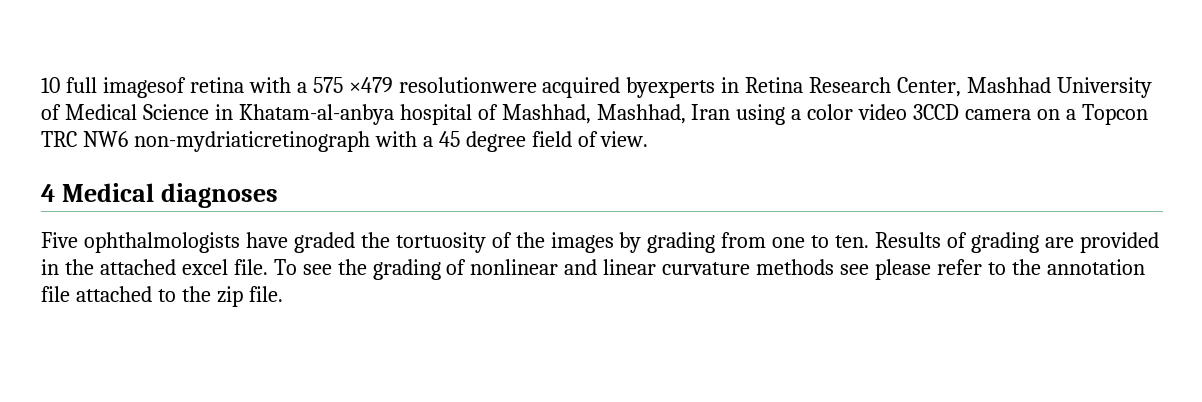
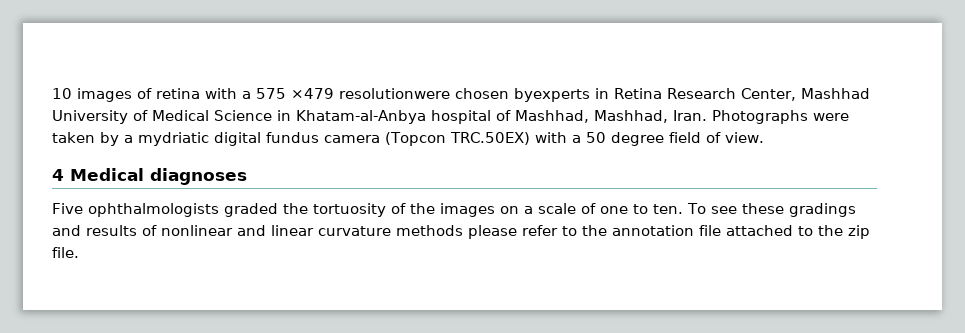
[65,77,186,98] full imagesof -> [77,88,152,102] images of
[542,77,621,98] acquired -> [455,88,509,99] chosen
[238,104,394,125] Khatam-al-anbya -> [296,110,426,124] Khatam-al-Anbya
[691,104,1148,125] [41,131,460,152] Iran using a color video 3CCD camera on a Topcon TRC NW6 non-mydriaticretinograph with a 45 -> [673,110,849,124] [52,132,606,146] Iran. Photographs were taken by a mydriatic digital fundus camera (Topcon TRC.50EX) with a 50
[245,232,288,248] have -> (219, 210) none
[619,232,1159,253] [41,259,441,280] by grading from one to ten. Results of grading are provided in the attached excel file. To see the grading -> [499,203,856,217] [52,225,137,236] on a scale of one to ten. To see these gradings and results
[840,264,870,275] see -> (463, 230) none

